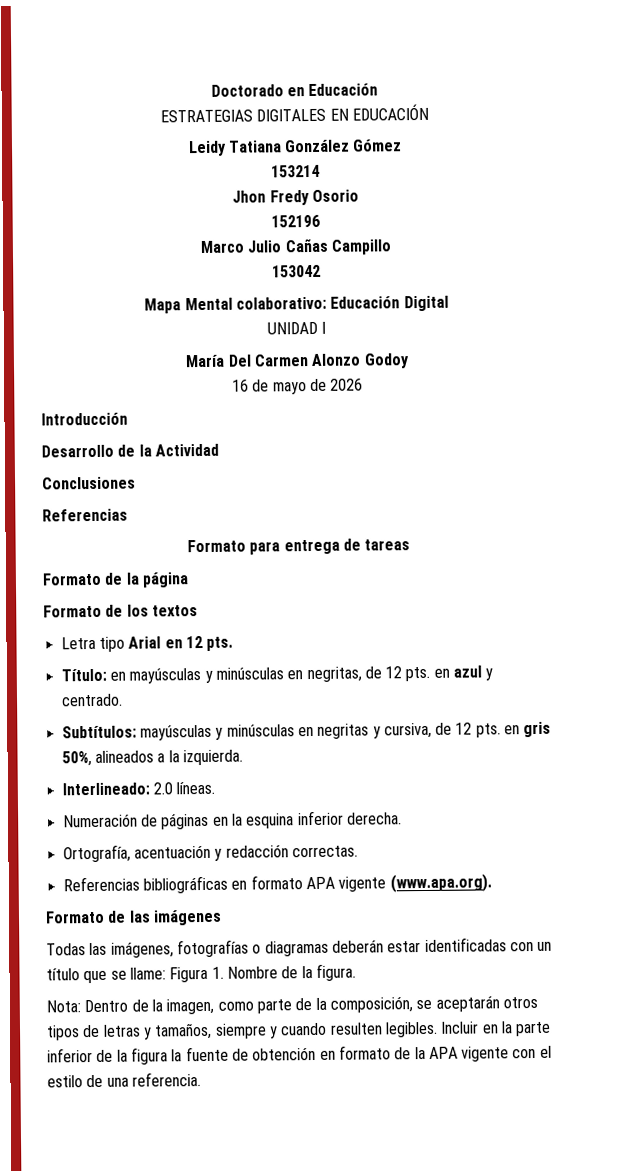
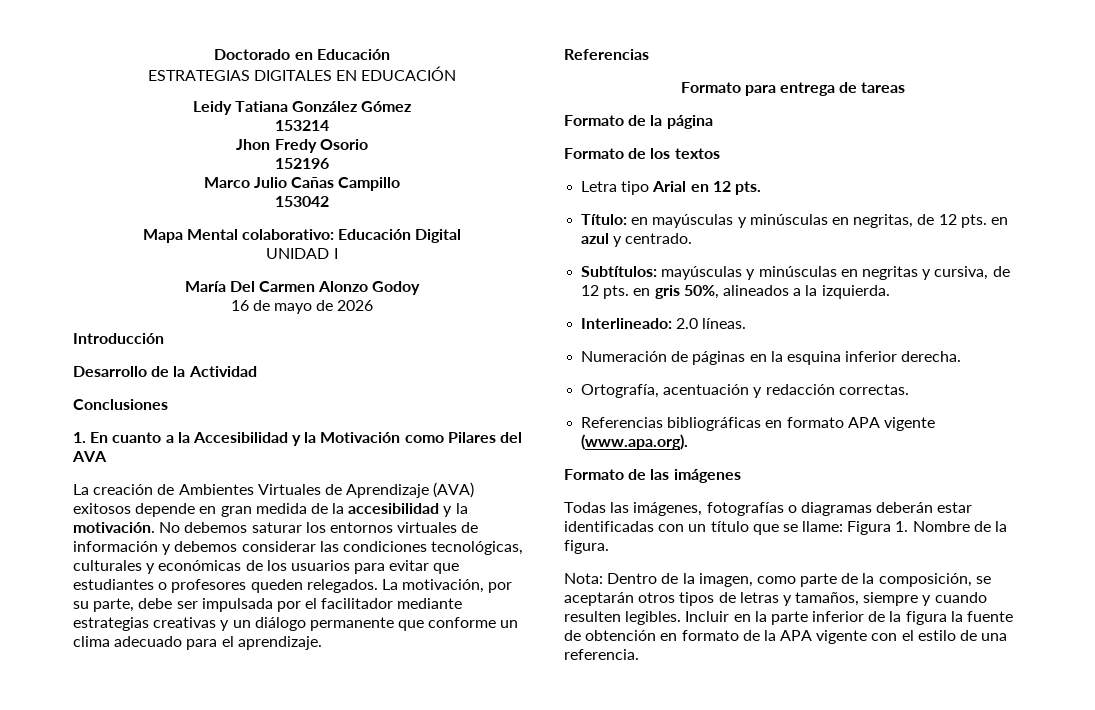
(136, 483) none -> [73,432,523,446] [72,451,107,462] [73,482,475,498] [73,503,468,517] [73,522,479,533] [73,541,524,555] [73,560,460,574] [73,579,513,593] [73,598,463,612] [73,617,519,631] [73,636,322,650] // 1. En cuanto a la Accesibilidad y la Motivación como Pilares del AVA // La creación de Ambientes Virtuales de Aprendizaje (AVA) exitosos depende en gran medida de la accesibilidad y la motivación. No debemos saturar los entornos virtuales de información y debemos considerar las condiciones tecnológicas, culturales y económicas de los usuarios para evitar que estudiantes o profesores queden relegados. La motivación, por su parte, debe ser impulsada por el facilitador mediante estrategias creativas y un diálogo permanente que conforme un clima adecuado para el aprendizaje.

